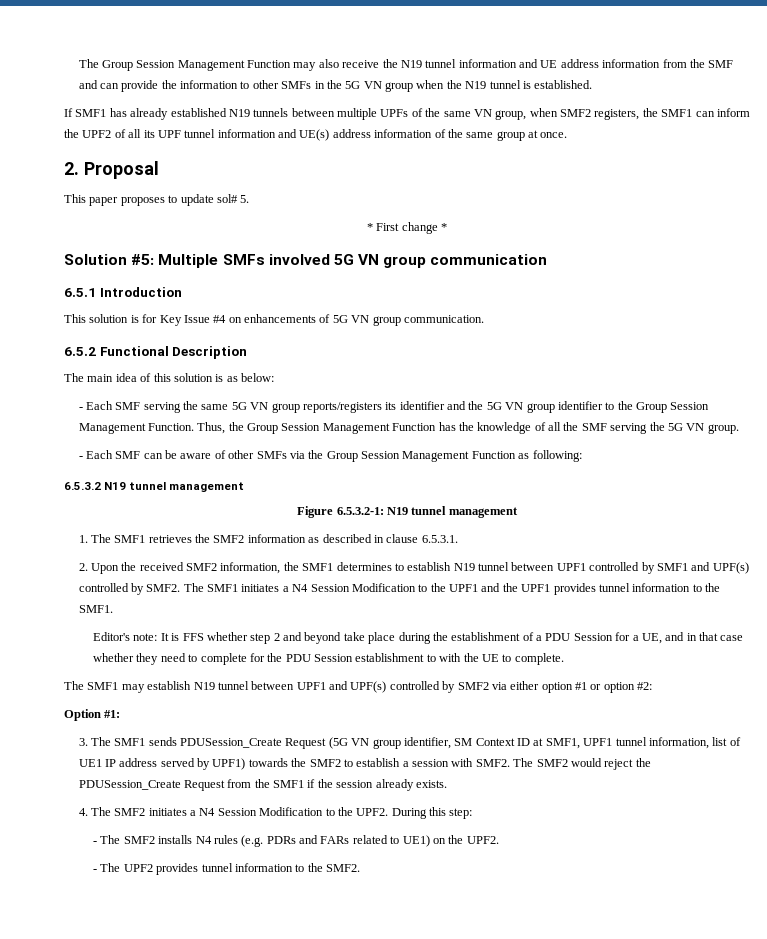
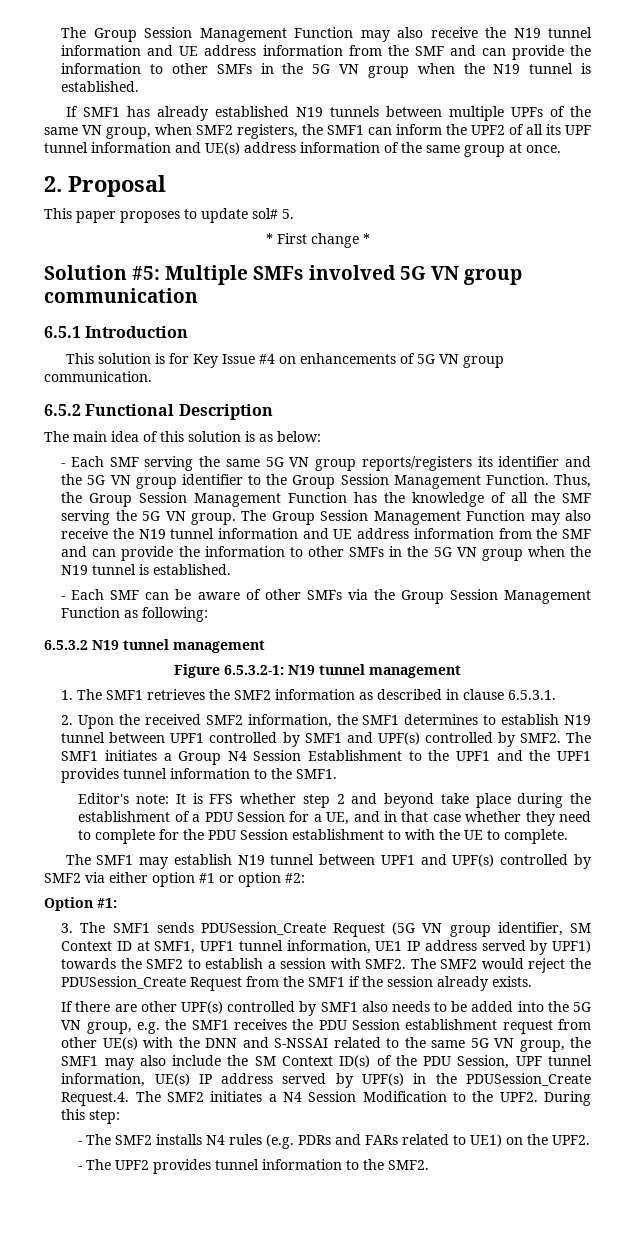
(739, 429) none -> [241,510,591,525] [61,528,592,539] [61,546,592,561] [61,564,232,575] The Group Session Management Function may also receive the N19 tunnel information and UE address information from the SMF and can provide the information to other SMFs in the 5G VN group when the N19 tunnel is established.
[292,583,416,592] N4 Session Modification -> [178,750,403,765] Group N4 Session Establishment
[712,737,741,746] list of -> (371, 947) none
[78,808,88,816] 4. -> [61,1001,591,1016] [61,1019,592,1034] [61,1037,591,1052] [61,1055,592,1070] [61,1073,591,1088] [61,1092,130,1106] If there are other UPF(s) controlled by SMF1 also needs to be added into the 5G VN group, e.g. the SMF1 receives the PDU Session establishment request from other UE(s) with the DNN and S-NSSAI related to the same 5G VN group, the SMF1 may also include the SM Context ID(s) of the PDU Session, UPF tunnel information, UE(s) IP address served by UPF(s) in the PDUSession_Create Request.4.

